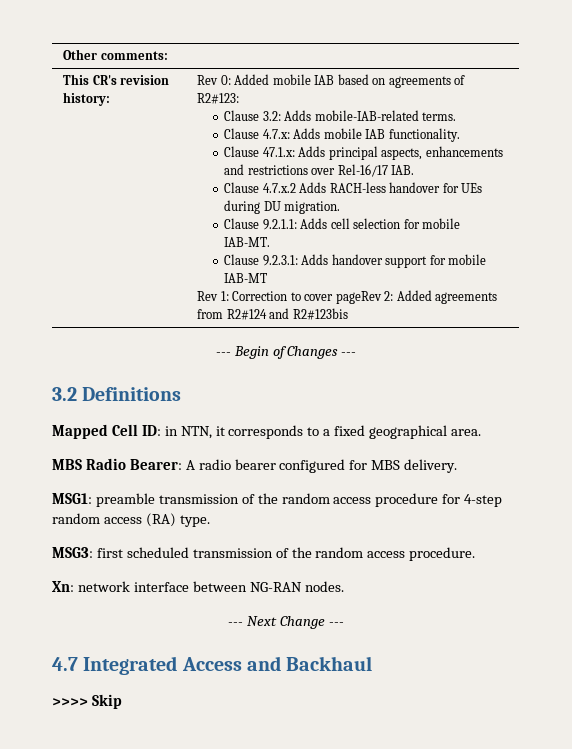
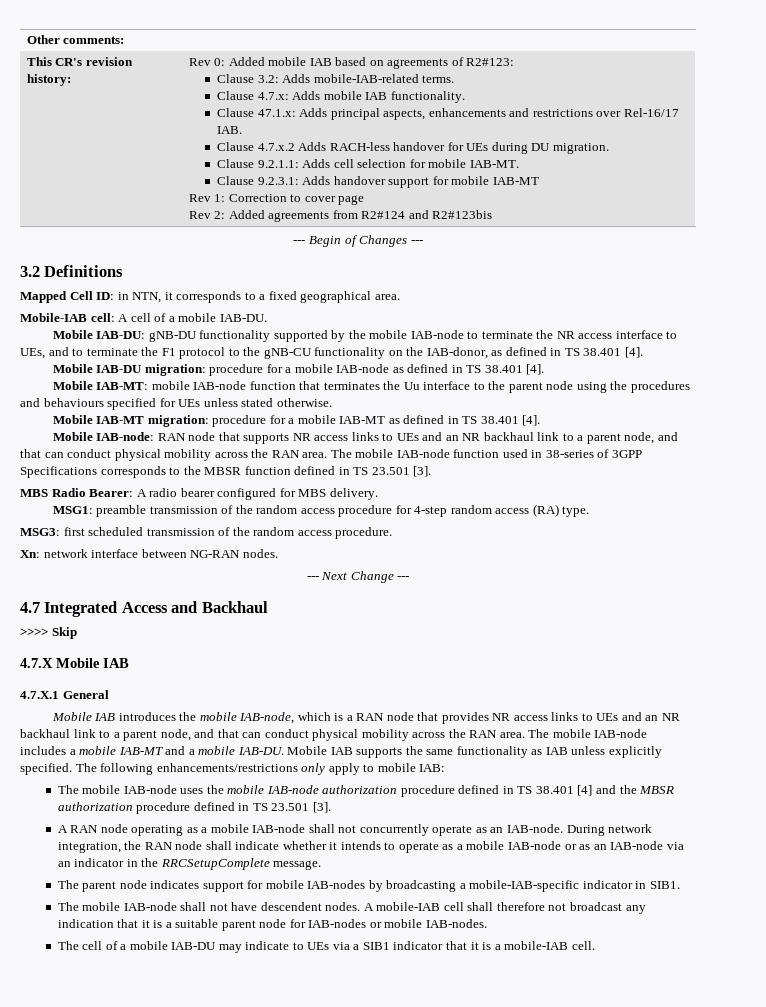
[335,291,382,304] pageRev -> [338,195,365,205] [188,211,211,219] page // Rev
(482, 432) none -> [20,313,267,322] [52,330,678,342] [20,347,643,359] [52,364,545,376] [52,381,690,393] [20,398,332,410] [52,415,541,427] [52,432,678,444] [20,449,642,461] [20,466,432,478] // Mobile-IAB cell: A cell of a mobile IAB-DU. // Mobile IAB-DU: gNB-DU functionality supported by the mobile IAB-node to terminate the NR access interface to UEs, and to terminate the F1 protocol to the gNB-CU functionality on the IAB-donor, as defined in TS 38.401 [4]. // Mobile IAB-DU migration: procedure for a mobile IAB-node as defined in TS 38.401 [4]. // Mobile IAB-MT: mobile IAB-node function that terminates the Uu interface to the parent node using the procedures and behaviours specified for UEs unless stated otherwise. // Mobile IAB-MT migration: procedure for a mobile IAB-MT as defined in TS 38.401 [4]. // Mobile IAB-node: RAN node that supports NR access links to UEs and an NR backhaul link to a parent node, and that can conduct physical mobility across the RAN area. The mobile IAB-node function used in 38-series of 3GPP Specifications corresponds to the MBSR function defined in TS 23.501 [3].
(122, 701) none -> [20,658,129,668] [20,690,109,699] [51,712,680,724] [20,729,648,741] [20,746,662,758] [20,763,446,775] [57,785,675,797] [57,802,331,814] [57,824,653,836] [57,841,684,853] [57,858,322,870] [57,880,680,892] [57,902,646,914] [57,919,487,931] [57,941,595,953] // 4.7.X Mobile IAB // 4.7.X.1 General // Mobile IAB introduces the mobile IAB-node, which is a RAN node that provides NR access links to UEs and an NR backhaul link to a parent node, and that can conduct physical mobility across the RAN area. The mobile IAB-node includes a mobile IAB-MT and a mobile IAB-DU. Mobile IAB supports the same functionality as IAB unless explicitly specified. The following enhancements/restrictions only apply to mobile IAB: // The mobile IAB-node uses the mobile IAB-node authorization procedure defined in TS 38.401 [4] and the MBSR authorization procedure defined in TS 23.501 [3]. // A RAN node operating as a mobile IAB-node shall not concurrently operate as an IAB-node. During network integration, the RAN node shall indicate whether it intends to operate as a mobile IAB-node or as an IAB-node via an indicator in the RRCSetupComplete message. // The parent node indicates support for mobile IAB-nodes by broadcasting a mobile-IAB-specific indicator in SIB1. // The mobile IAB-node shall not have descendent nodes. A mobile-IAB cell shall therefore not broadcast any indication that it is a suitable parent node for IAB-nodes or mobile IAB-nodes. // The cell of a mobile IAB-DU may indicate to UEs via a SIB1 indicator that it is a mobile-IAB cell.

